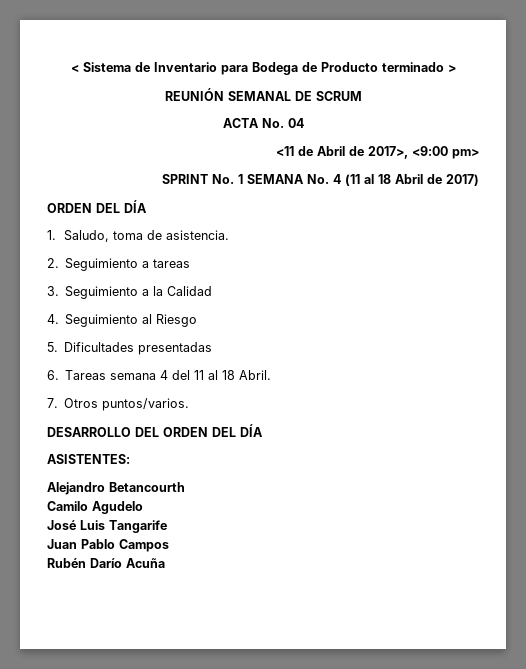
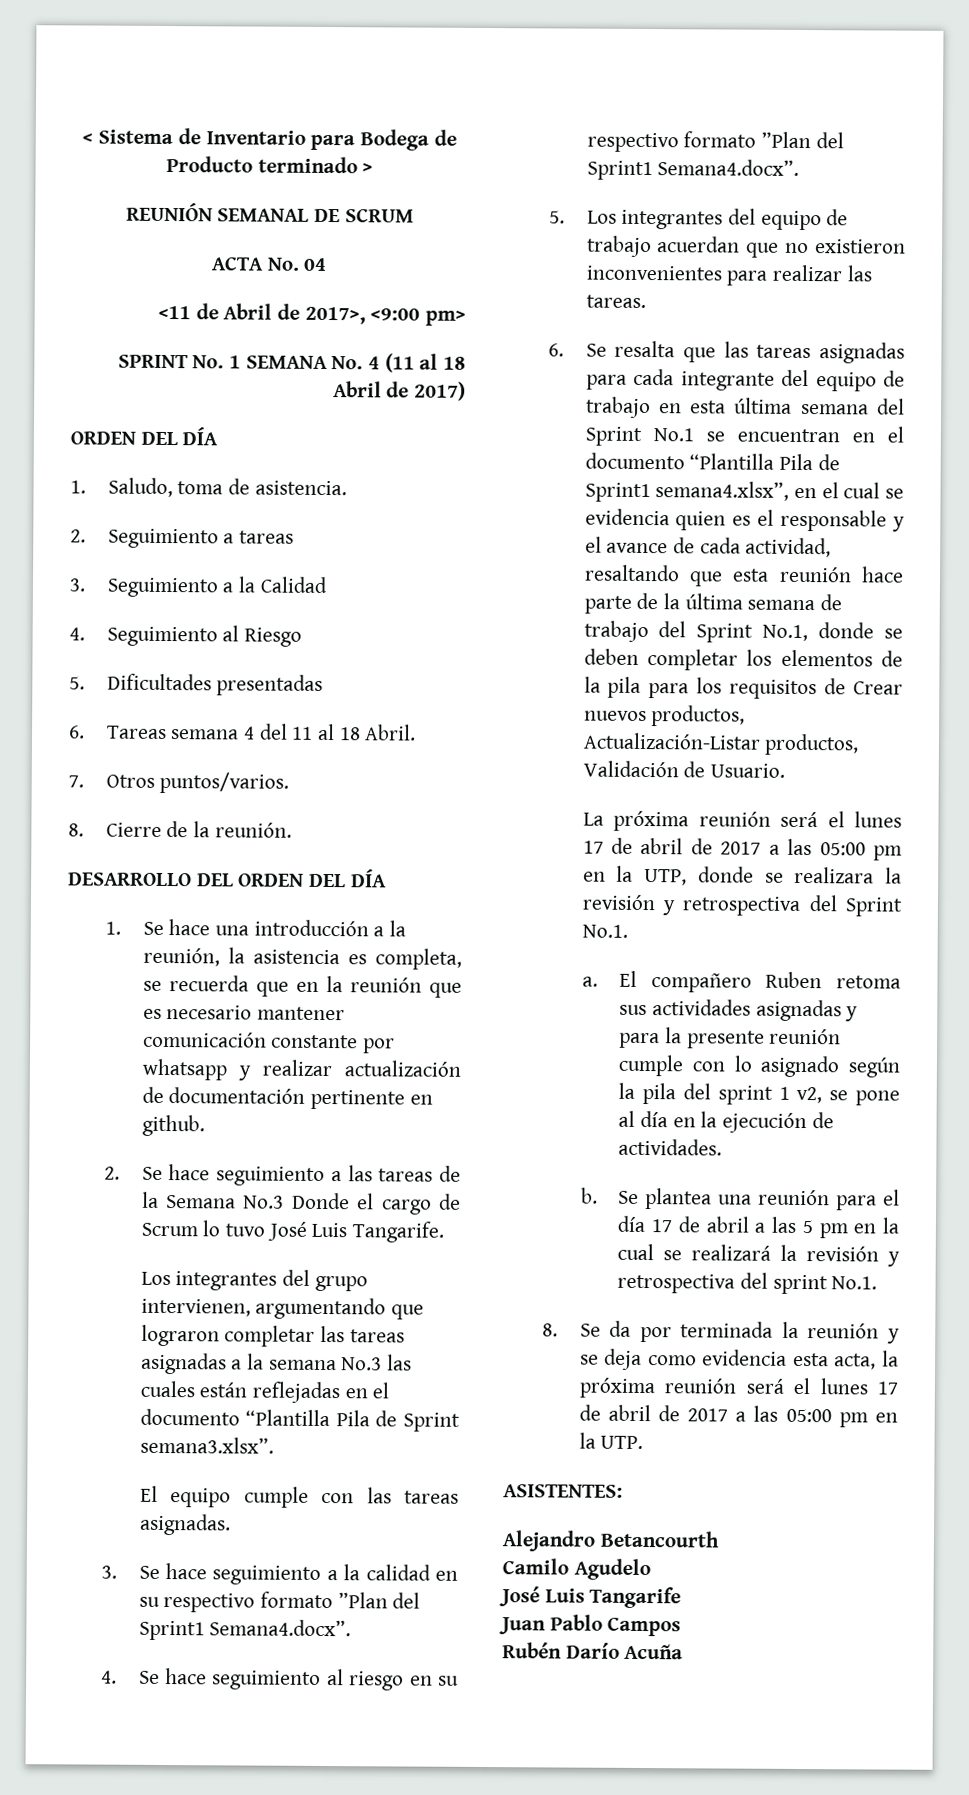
(190, 404) none -> [68,821,292,838] // 8. Cierre de la reunión.
(263, 430) none -> [104,919,406,937] [142,947,462,970] [142,975,462,998] [142,1005,345,1021] [142,1031,395,1054] [141,1058,461,1081] [141,1086,433,1110] [141,1114,205,1137] [103,1164,462,1187] [141,1191,461,1215] [140,1220,444,1243] [140,1269,368,1292] [140,1297,424,1320] [140,1324,405,1347] [140,1352,412,1375] [139,1380,390,1404] [139,1408,460,1432] [139,1436,274,1454] [139,1485,459,1508] [138,1513,231,1536] [100,1563,458,1585] [138,1591,421,1613] [138,1619,352,1641] [100,1668,459,1691] [586,131,844,153] [586,159,800,181] [548,208,849,231] [586,235,906,258] [585,264,872,286] [585,294,646,309] [547,340,905,364] [585,368,905,392] [585,396,905,419] [584,426,904,446] [584,452,840,471] [584,481,904,503] [584,508,905,532] [584,536,832,558] [583,564,904,587] [583,592,842,614] [583,620,903,643] [583,648,903,671] [583,676,903,700] [583,705,746,727] [582,732,860,756] [582,760,785,778] [582,810,902,832] [582,837,902,861] [582,865,902,886] [581,894,903,917] [581,924,628,938] [581,970,901,993] [619,999,859,1022] [619,1027,842,1049] [618,1054,901,1078] [618,1082,900,1106] [618,1110,834,1134] [618,1138,723,1156] [580,1187,900,1211] [617,1215,899,1239] [617,1243,900,1267] [617,1272,878,1295] [541,1320,900,1344] [579,1348,899,1370] [578,1377,898,1399] [578,1404,898,1428] [578,1432,644,1450] // 1. Se hace una introducción a la reunión, la asistencia es completa, se recuerda que en la reunión que es necesario mantener comunicación constante por whatsapp y realizar actualización de documentación pertinente en github. // 2. Se hace seguimiento a las tareas de la Semana No.3 Donde el cargo de Scrum lo tuvo José Luis Tangarife. // Los integrantes del grupo intervienen, argumentando que lograron completar las tareas asignadas a la semana No.3 las cuales están reflejadas en el documento “Plantilla Pila de Sprint semana3.xlsx”. // El equipo cumple con las tareas asignadas. // 3. Se hace seguimiento a la calidad en su respectivo formato ”Plan del Sprint1 Semana4.docx”. // 4. Se hace seguimiento al riesgo en su respectivo formato ”Plan del Sprint1 Semana4.docx”. // 5. Los integrantes del equipo de trabajo acuerdan que no existieron inconvenientes para realizar las tareas. // 6. Se resalta que las tareas asignadas para cada integrante del equipo de trabajo en esta última semana del Sprint No.1 se encuentran en el documento “Plantilla Pila de Sprint1 semana4.xlsx”, en el cual se evidencia quien es el responsable y el avance de cada actividad, resaltando que esta reunión hace parte de la última semana de trabajo del Sprint No.1, donde se deben completar los elementos de la pila para los requisitos de Crear nuevos productos, Actualización-Listar productos, Validación de Usuario. // La próxima reunión será el lunes 17 de abril de 2017 a las 05:00 pm en la UTP, donde se realizara la revisión y retrospectiva del Sprint No.1. // a. El compañero Ruben retoma sus actividades asignadas y para la presente reunión cumple con lo asignado según la pila del sprint 1 v2, se pone al día en la ejecución de actividades. // b. Se plantea una reunión para el día 17 de abril a las 5 pm en la cual se realizará la revisión y retrospectiva del sprint No.1. // 8. Se da por terminada la reunión y se deja como evidencia esta acta, la próxima reunión será el lunes 17 de abril de 2017 a las 05:00 pm en la UTP.

